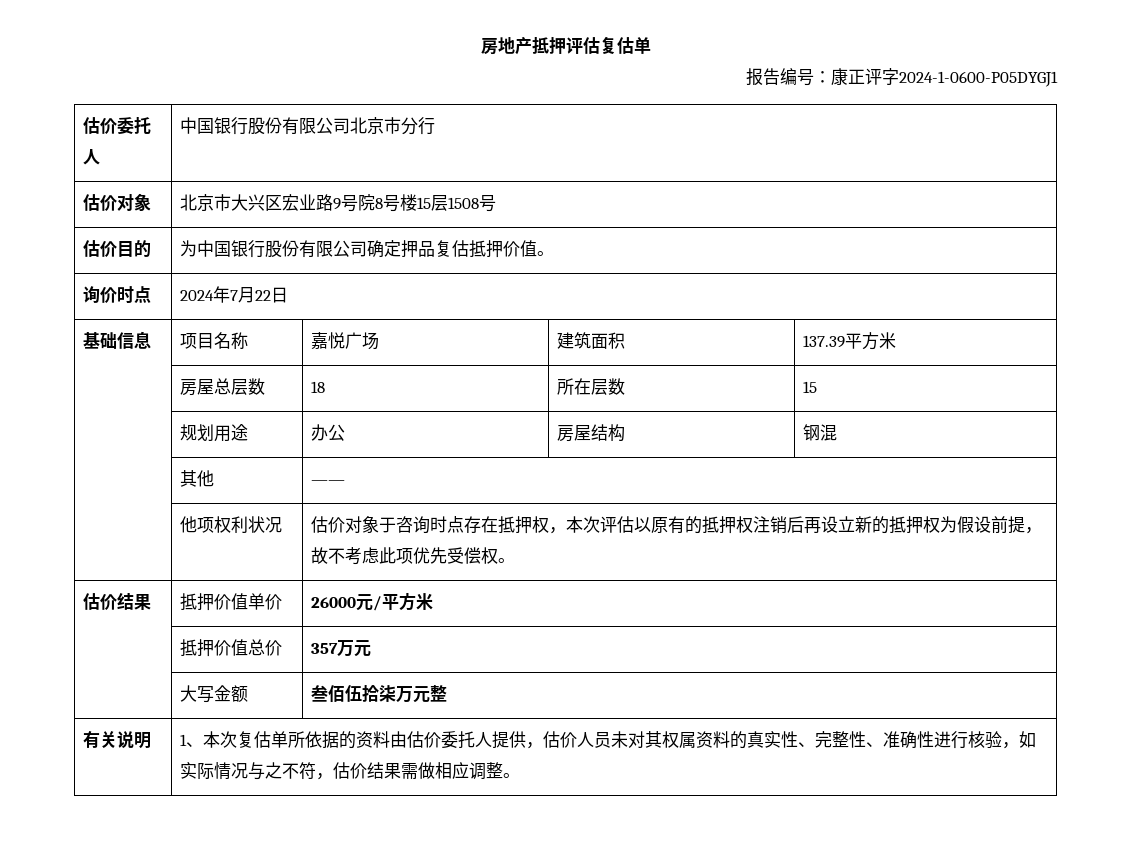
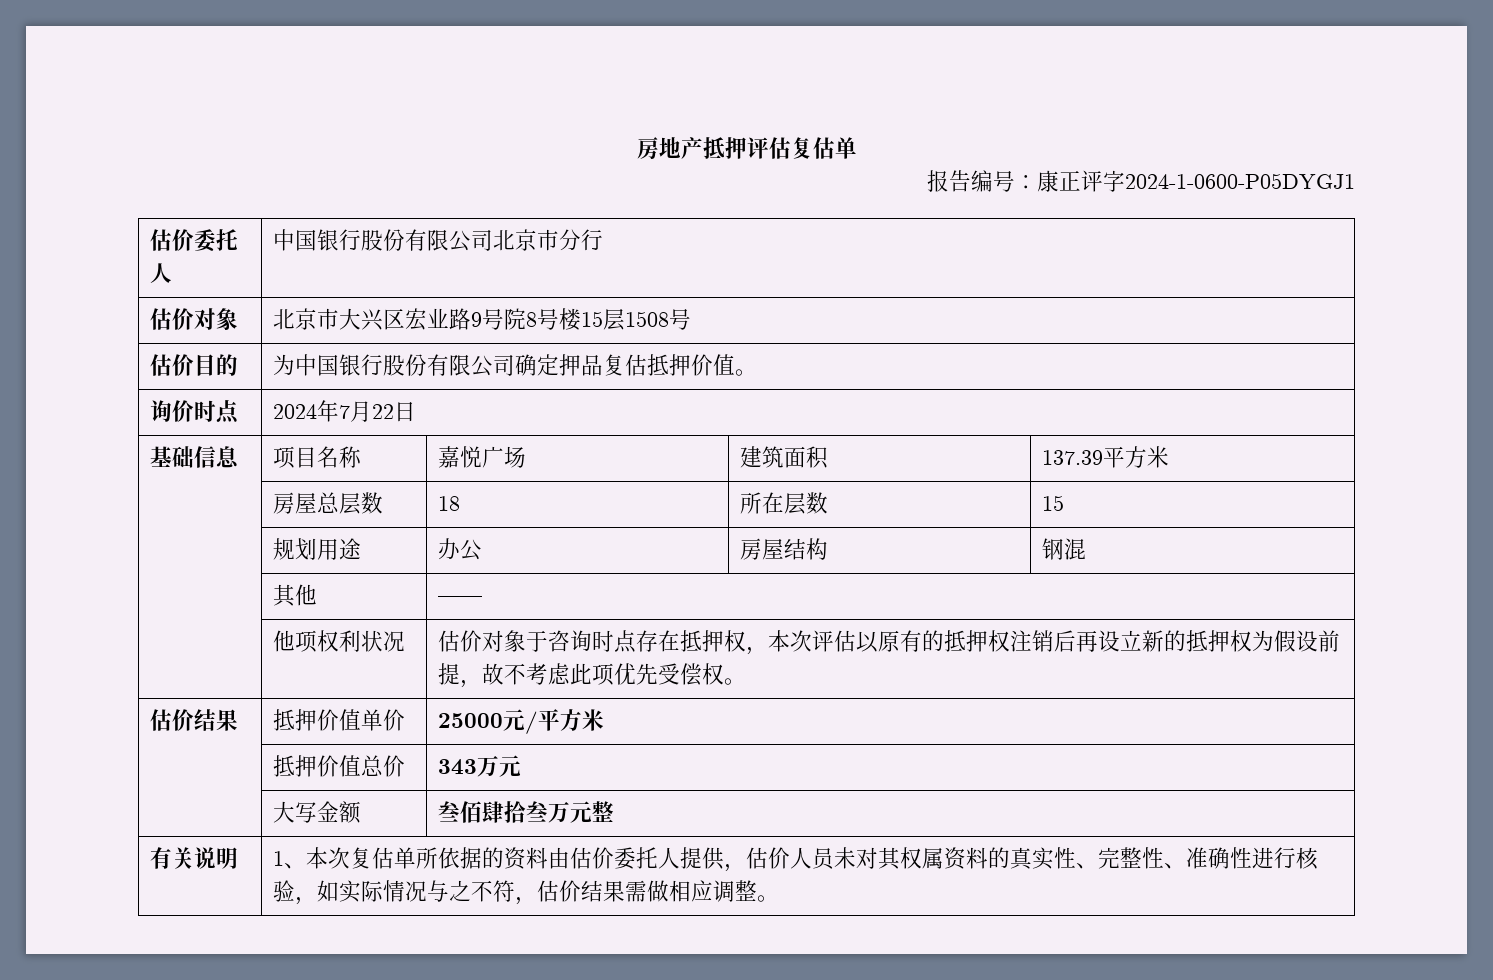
[310,597,356,608] 26000 -> [437,713,503,728] 25000
[310,643,338,654] 357 -> [437,759,477,775] 343
[344,685,396,702] 伍拾柒 -> [481,801,548,823] 肆拾叁

